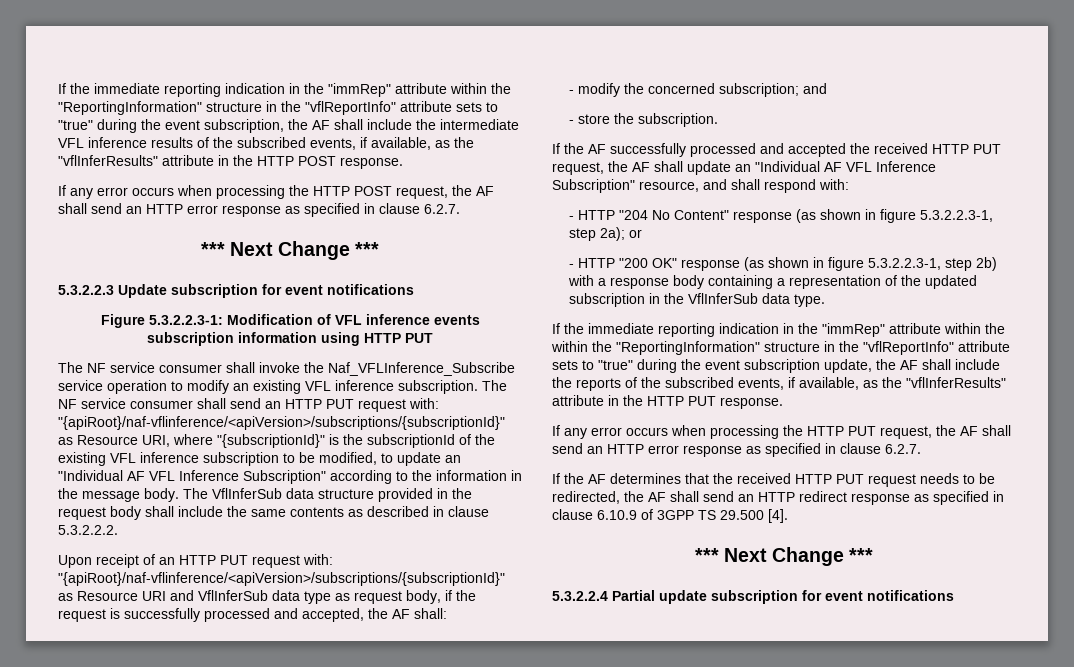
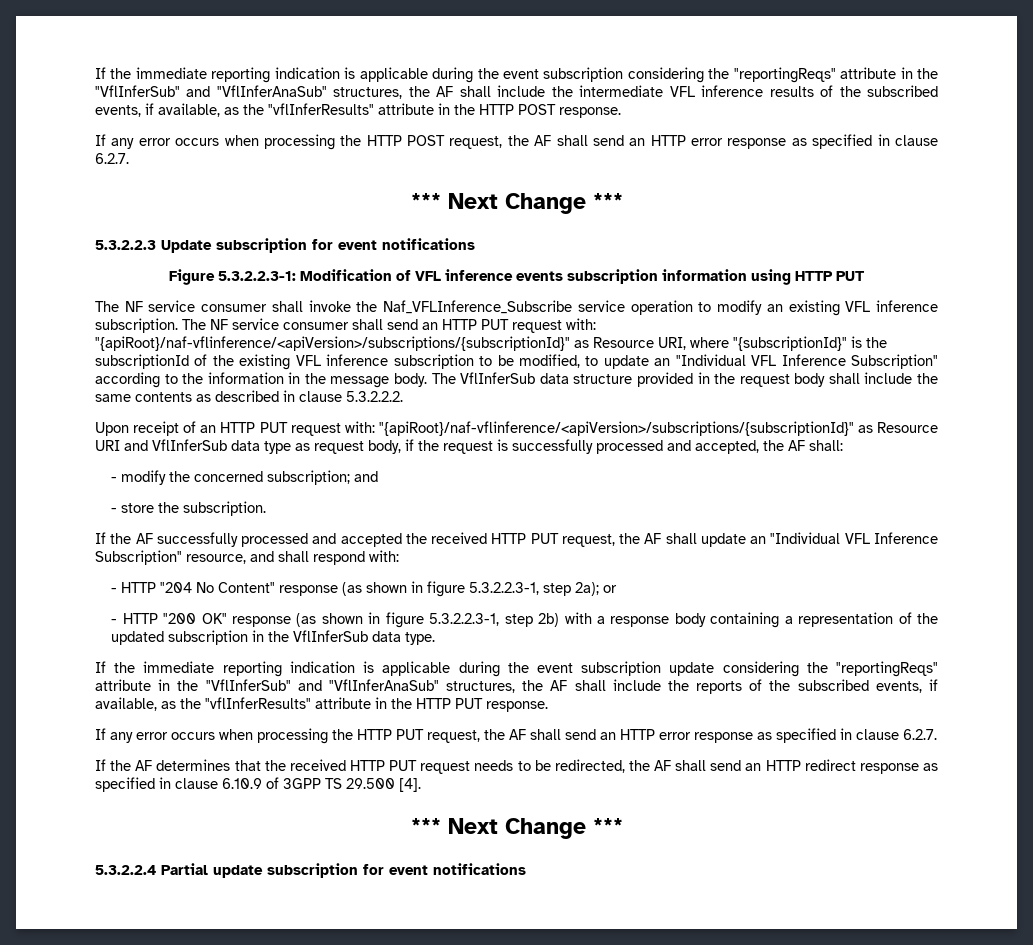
[58,83,511,97] [58,101,498,115] [58,119,284,133] If the immediate reporting indication in the "immRep" attribute within the "ReportingInformation" structure in the "vflReportInfo" attribute sets to "true" during the event subscription, -> [95,67,938,83] [95,85,403,99] If the immediate reporting indication is applicable during the event subscription considering the "reportingReqs" attribute in the "VflInferSub" and "VflInferAnaSub" structures,
[127,471,145,481] AF -> (746, 360) none
[824,162,842,172] AF -> (841, 538) none
[783,323,1005,337] [551,341,1010,355] [552,359,872,373] in the "immRep" attribute within the within the "ReportingInformation" structure in the "vflReportInfo" attribute sets to "true" during the event subscription update, -> [363,661,938,677] [95,679,516,693] is applicable during the event subscription update considering the "reportingReqs" attribute in the "VflInferSub" and "VflInferAnaSub" structures,

